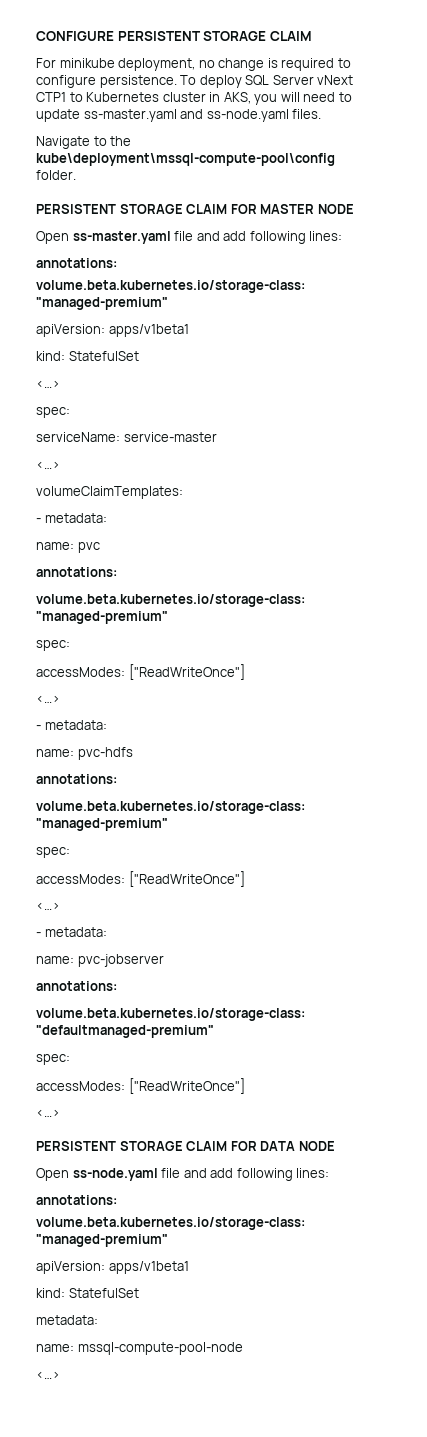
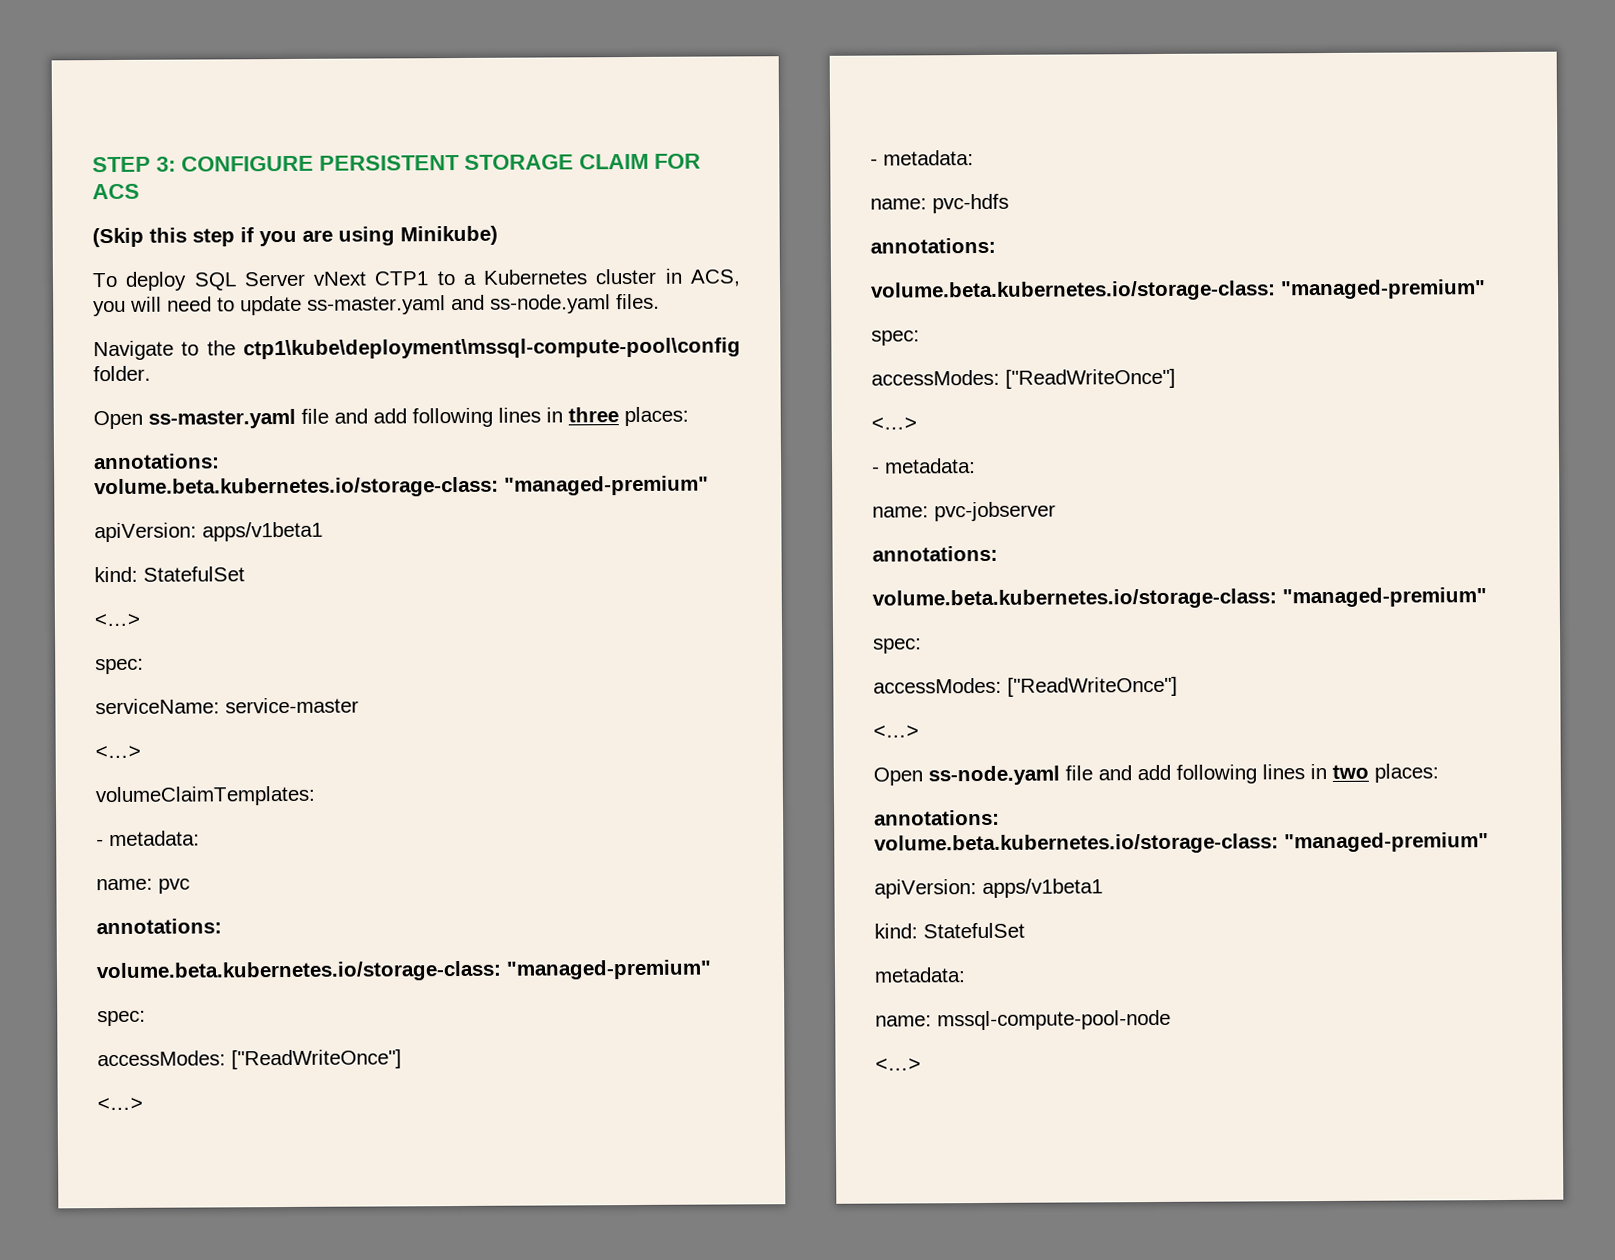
(36, 36) none -> [92,156,176,173] STEP 3:
[36,58,351,71] [36,75,177,88] // For minikube deployment, no change is required to configure persistence. -> [654,153,701,169] [92,183,140,200] [92,225,498,248] FOR ACS // (Skip this step if you are using Minikube) //
(83, 97) none -> [462,273,477,285] a
[223,92,251,104] AKS, -> [689,269,741,287] ACS,
[36,153,335,166] kube\deployment\mssql-compute-pool\config -> [243,337,741,360] ctp1\kube\deployment\mssql-compute-pool\config
[36,204,354,214] // PERSISTENT STORAGE CLAIM FOR MASTER NODE -> (151, 373) none
[309,231,343,241] lines: -> [498,406,689,427] lines in three places:
[36,1025,214,1038] [36,1054,70,1065] [36,1078,245,1094] [36,1109,60,1117] [36,1141,335,1151] "defaultmanaged-premium" // spec: // accessModes: ["ReadWriteOnce"] // <…> // PERSISTENT STORAGE CLAIM FOR DATA NODE -> [1282,587,1487,608] [873,638,922,654] [873,676,1178,697] [873,725,919,738] "managed-premium" // spec: // accessModes: ["ReadWriteOnce"] // <…>
[296,1168,330,1178] lines: -> [1262,763,1439,783] lines in two places:

